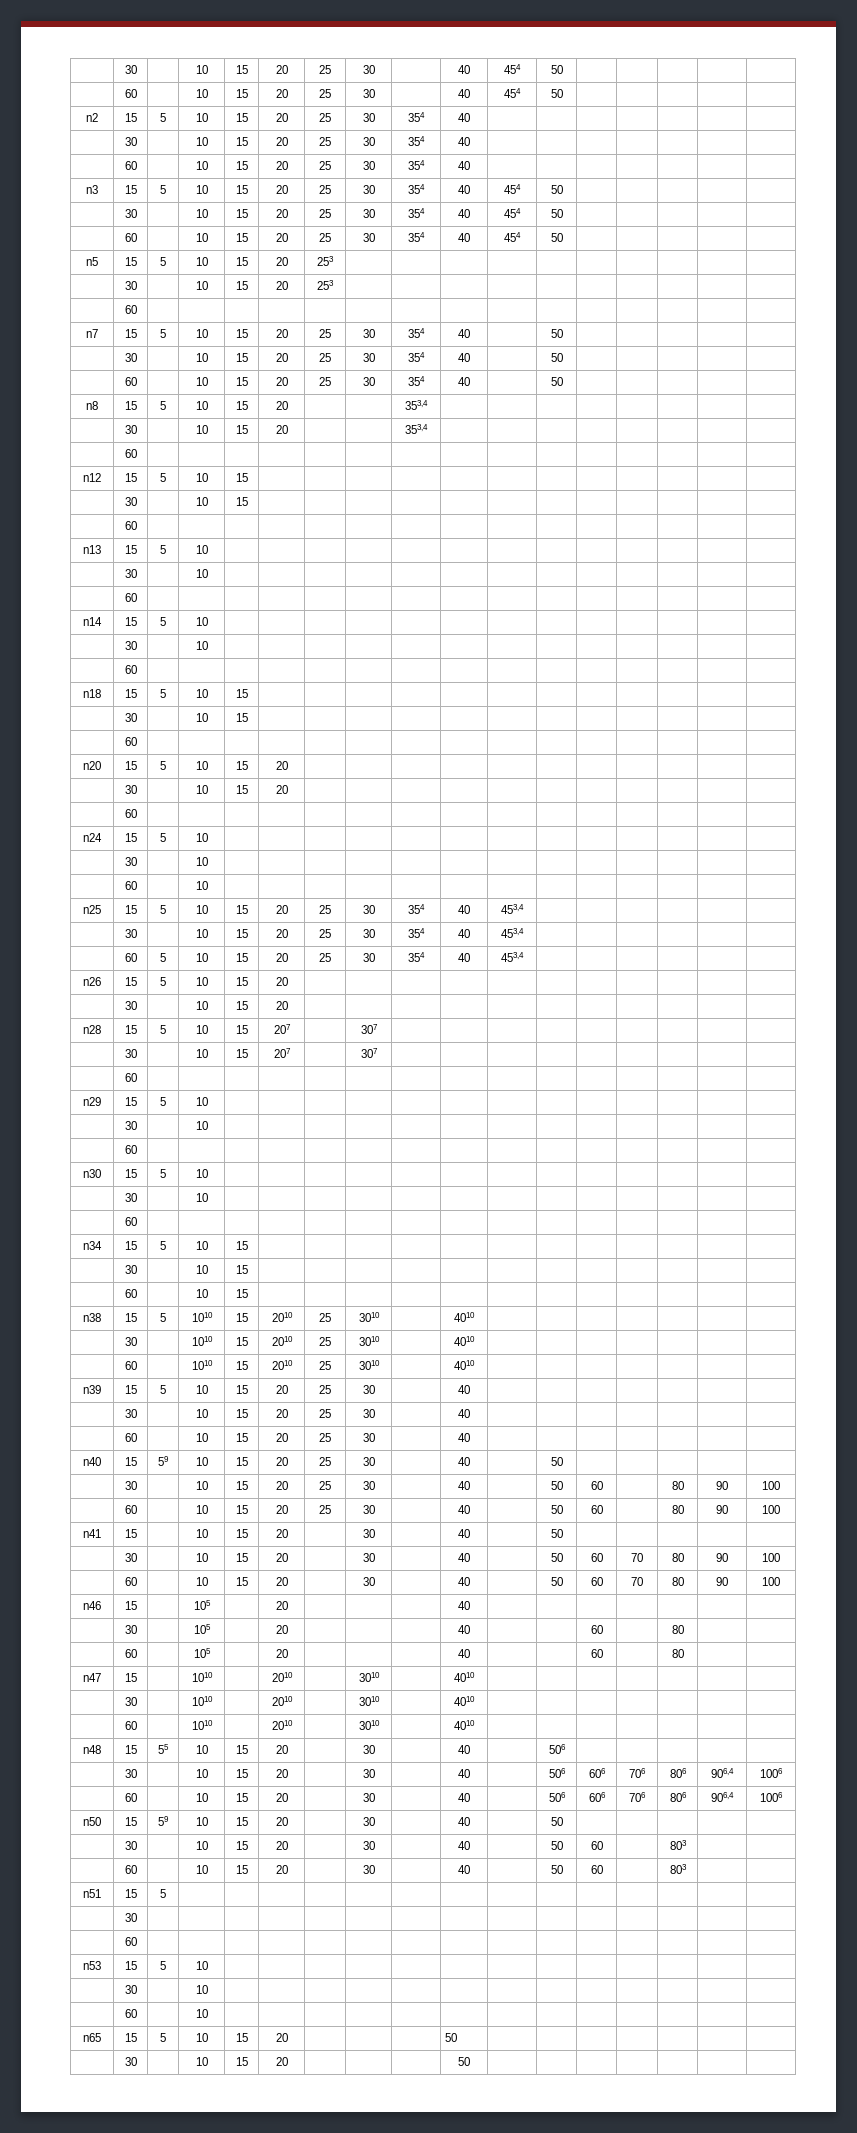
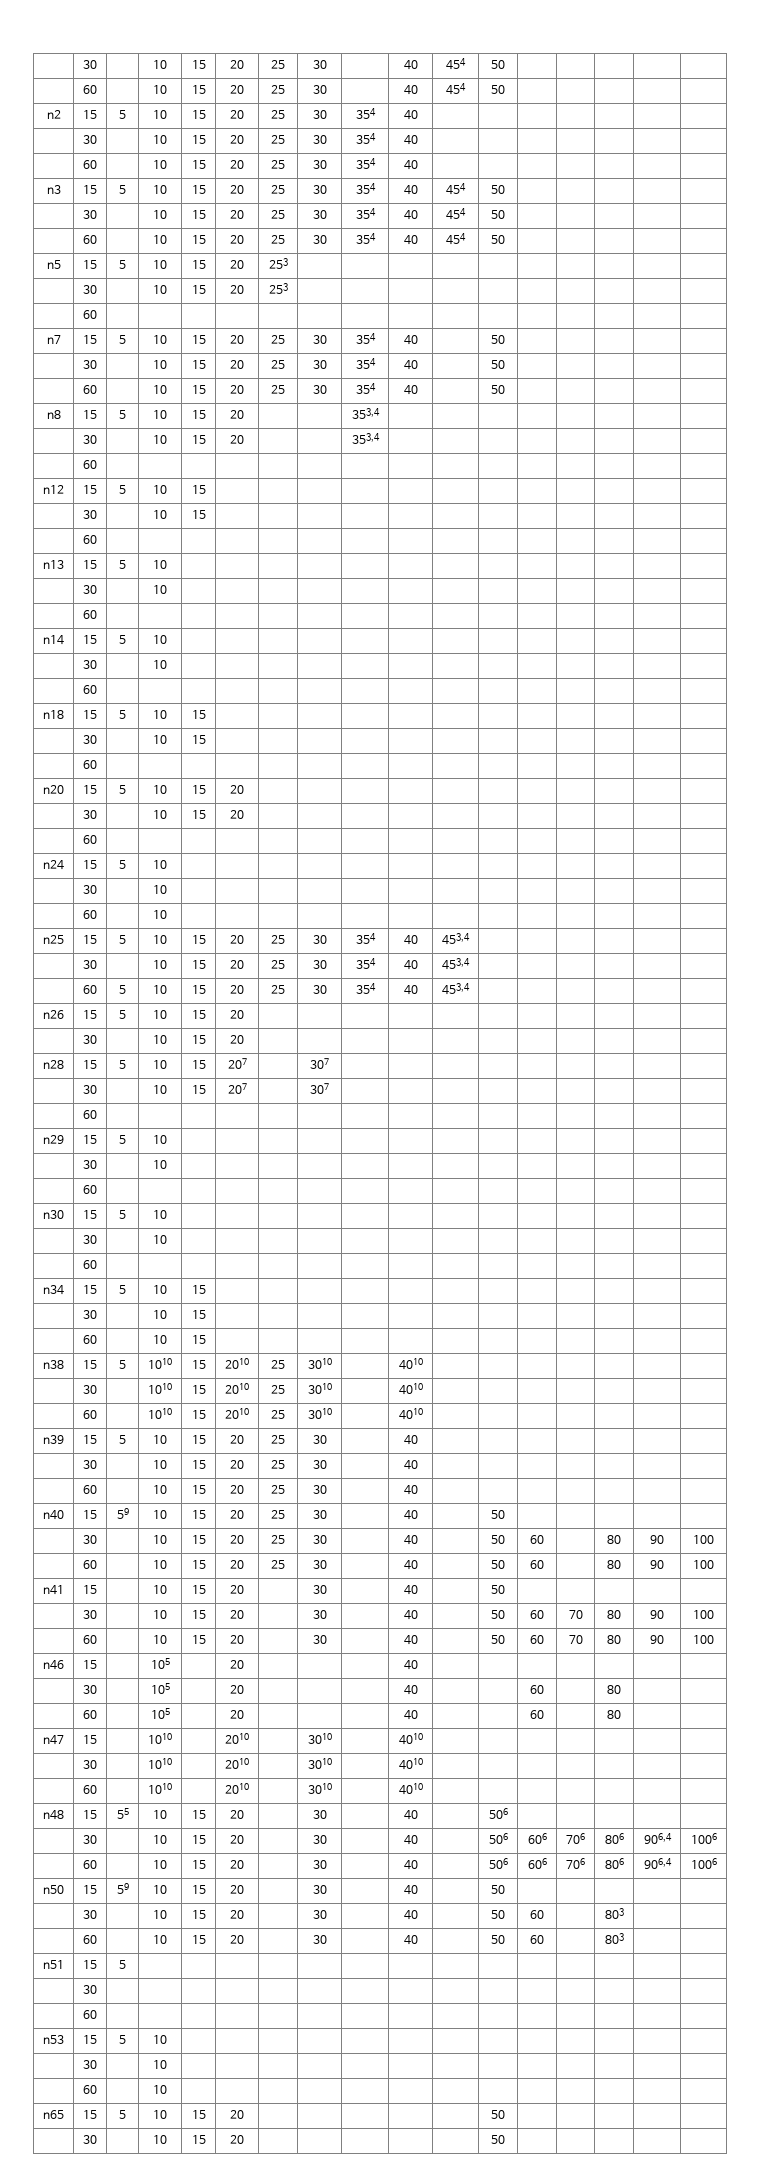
[444,2033,457,2042] [124,2057,137,2066] [195,2057,208,2066] [235,2057,248,2066] [275,2057,288,2066] [458,2057,470,2066] 50 | | | | | | | // | 30 | | 10 | 15 | 20 | | | | 50 | | | | | | | -> [491,2110,505,2119] [83,2135,97,2144] [153,2135,167,2144] [191,2135,206,2144] [230,2135,244,2144] [491,2135,505,2144] | | 50 | | | | | // | 30 | | 10 | 15 | 20 | | | | | | 50 | | | | |

